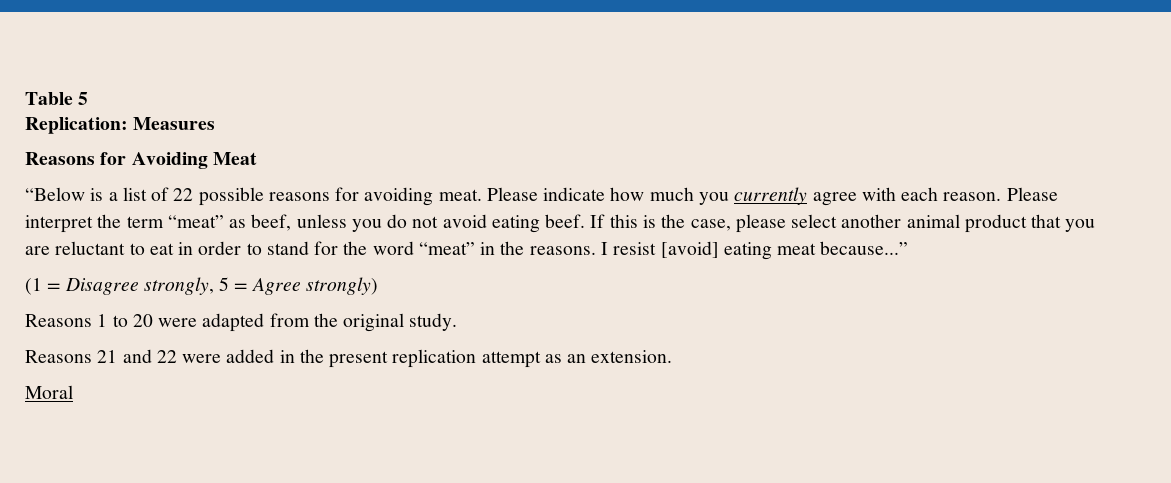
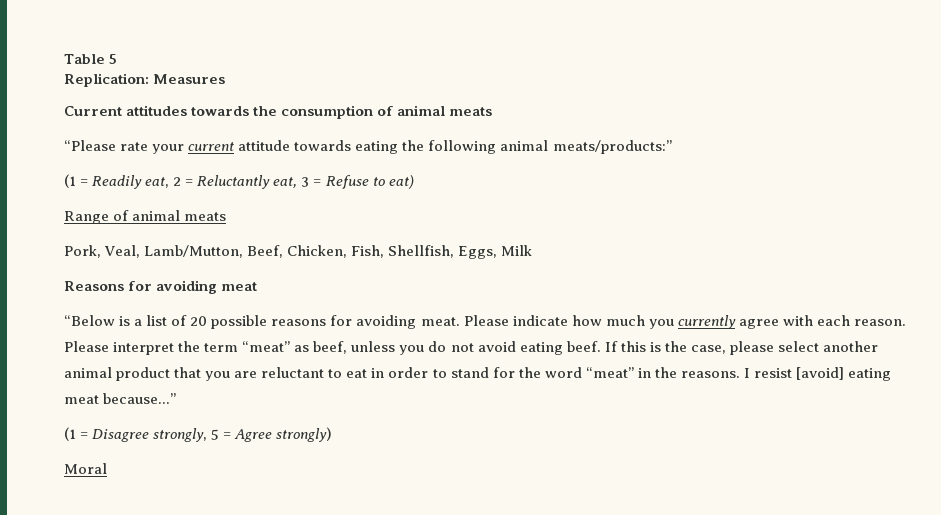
(216, 123) none -> [64,105,493,119] [64,140,672,154] [64,174,414,189] [64,210,227,224] [64,245,533,259] // Current attitudes towards the consumption of animal meats // “Please rate your current attitude towards eating the following animal meats/products:” // (1 = Readily eat, 2 = Reluctantly eat, 3 = Refuse to eat) // Range of animal meats // Pork, Veal, Lamb/Mutton, Beef, Chicken, Fish, Shellfish, Eggs, Milk
[131,152,257,169] Avoiding Meat -> [156,280,258,294] avoiding meat
[173,188,194,201] 22 -> [190,316,208,326] 20
[25,313,458,332] [25,349,673,368] // Reasons 1 to 20 were adapted from the original study. // Reasons 21 and 22 were added in the present replication attempt as an extension. -> (333, 434) none

